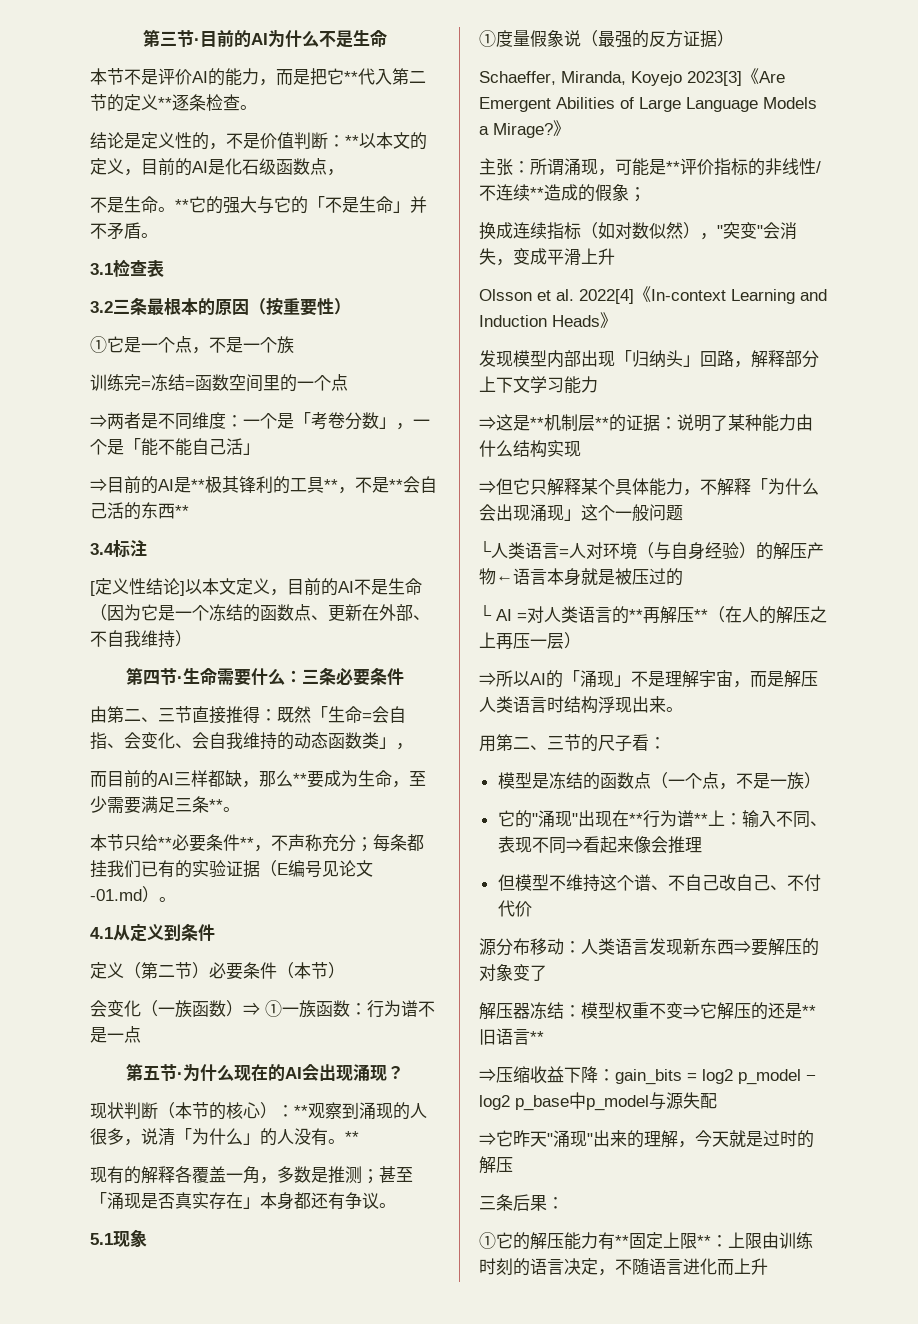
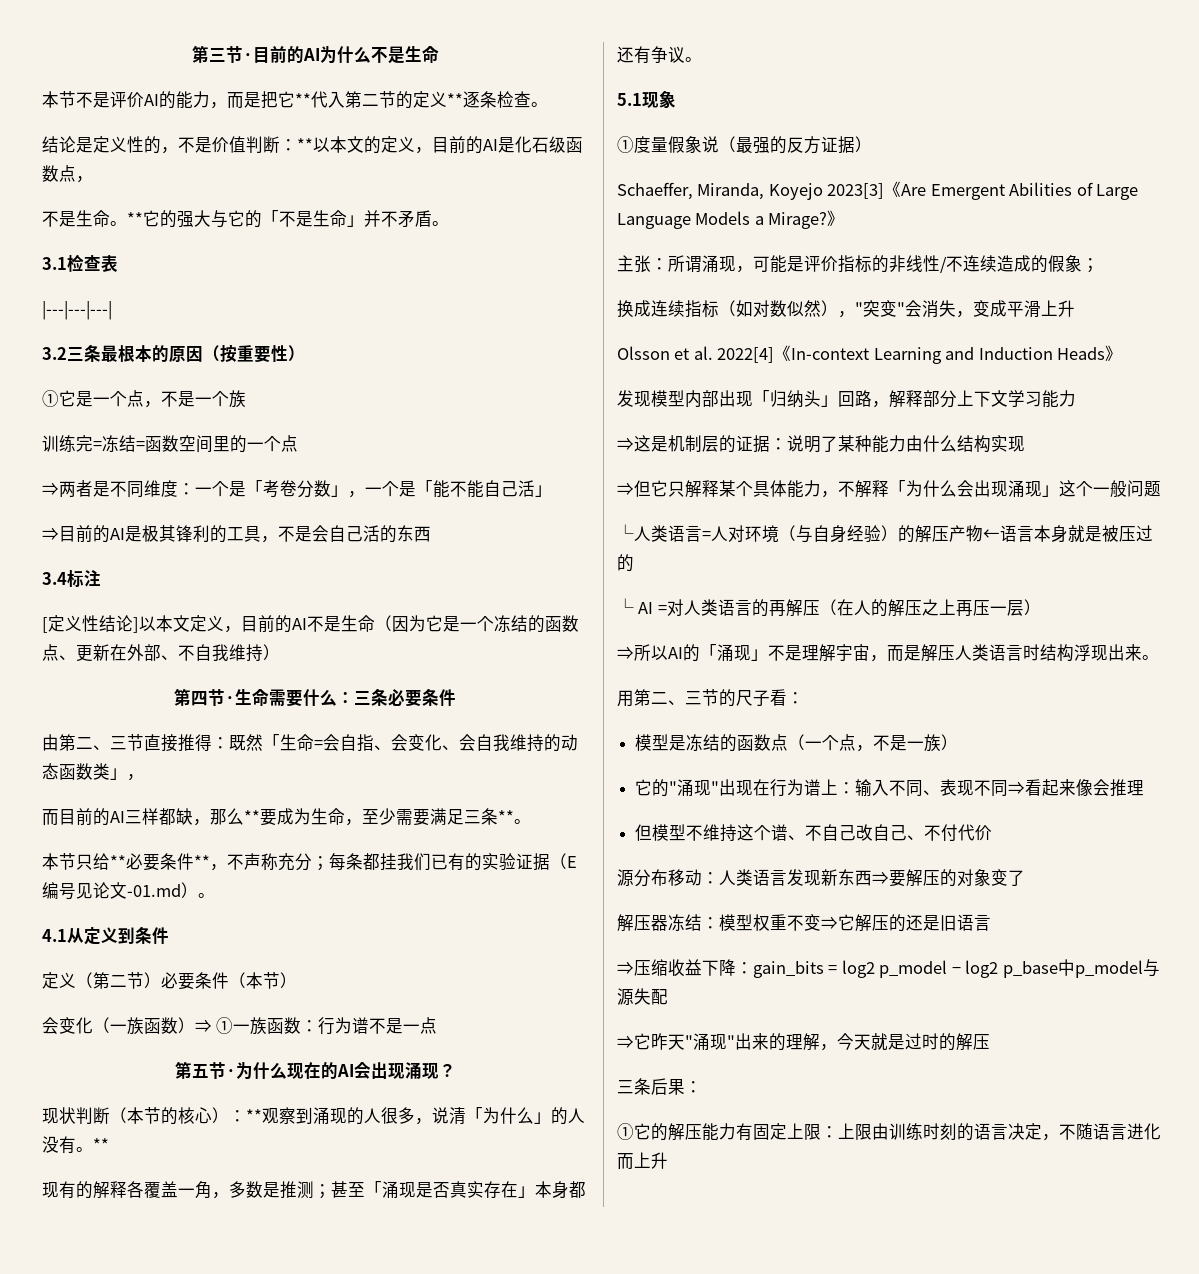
(164, 268) none -> [42,301,112,320] // |---|---|---|
[191,479,205,491] ** -> (142, 534) none
[324,477,403,494] **，不是** -> [261,526,312,543] ，不是
[175,505,189,517] ** -> (431, 534) none
[666,161,680,173] ** -> (804, 264) none
[530,187,544,199] ** -> (997, 263) none
[530,414,609,431] **机制层** -> [668,435,719,452] 机制层
[629,606,708,624] **再解压** -> [768,599,820,617] 再解压
[628,810,708,828] **行为谱** -> [770,779,822,797] 行为谱
[802,1005,816,1017] ** -> (940, 923) none
[530,1031,544,1043] ** -> (991, 923) none
[615,1235,629,1247] ** -> (753, 1132) none
[697,1235,711,1247] ** -> (821, 1131) none

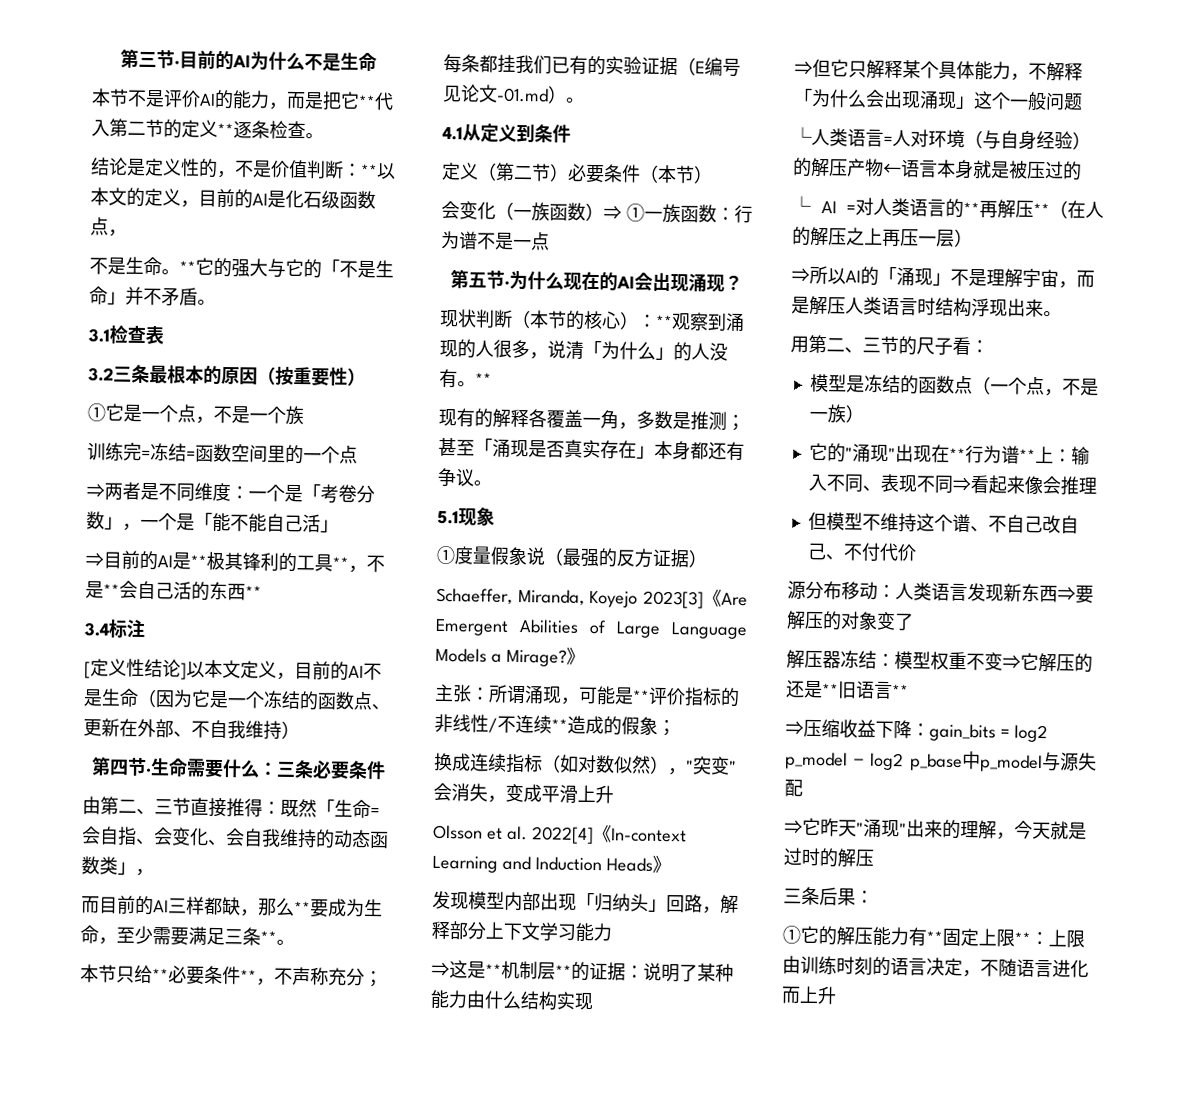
[42,301,112,320] // |---|---|---| -> (164, 335) none
(142, 534) none -> [190,554,207,568] **
[261,526,312,543] ，不是 -> [332,554,385,573] [85,581,120,599] **，不是**
(431, 534) none -> [245,585,262,599] **
(804, 264) none -> [632,689,650,703] **
(997, 263) none -> [551,718,568,732] **
[668,435,719,452] 机制层 -> [485,960,572,980] **机制层**
[768,599,820,617] 再解压 -> [963,199,1050,219] **再解压**
[770,779,822,797] 行为谱 -> [948,444,1036,464] **行为谱**
(940, 923) none -> [822,683,839,697] **
(991, 923) none -> [892,684,909,698] **
(753, 1132) none -> [926,930,943,944] **
(821, 1131) none -> [1014,931,1031,945] **

